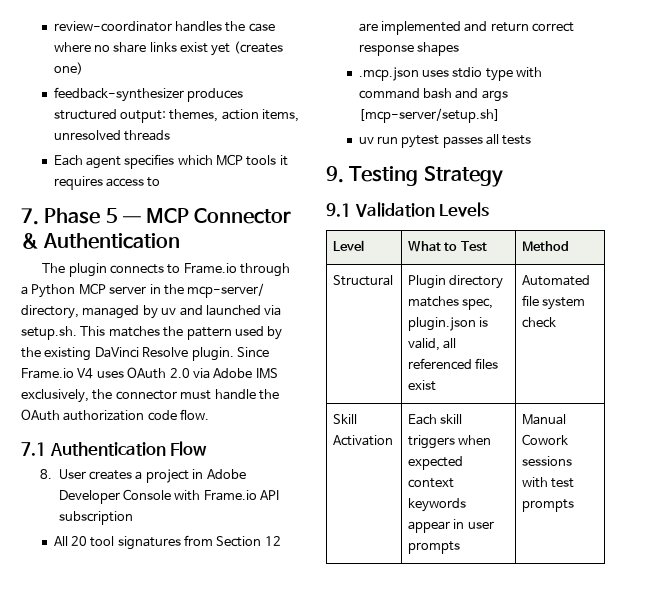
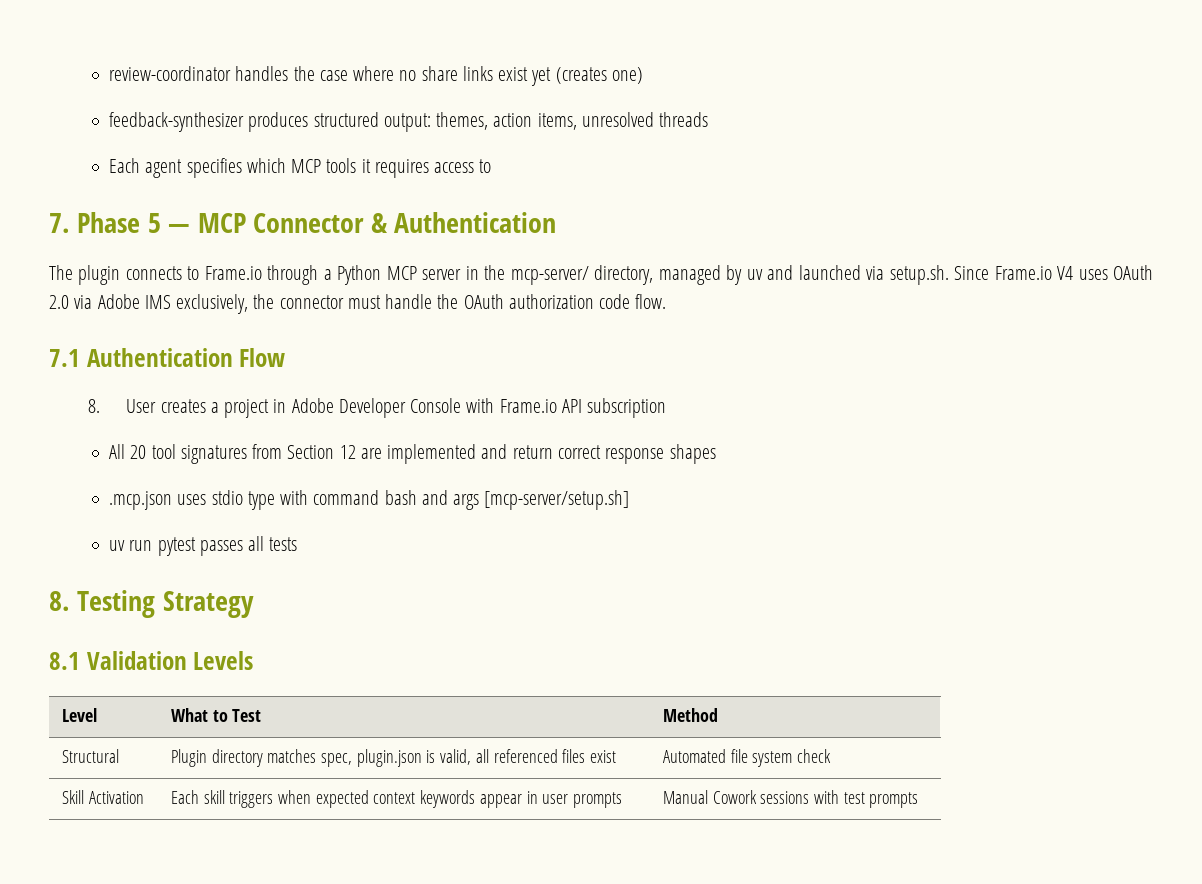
[80,326,283,340] [21,347,234,361] This matches the pattern used by the existing DaVinci Resolve plugin. -> (949, 275) none
[326,166,344,183] 9. -> [49,591,70,611] 8.
[326,203,351,217] 9.1 -> [49,652,80,670] 8.1

